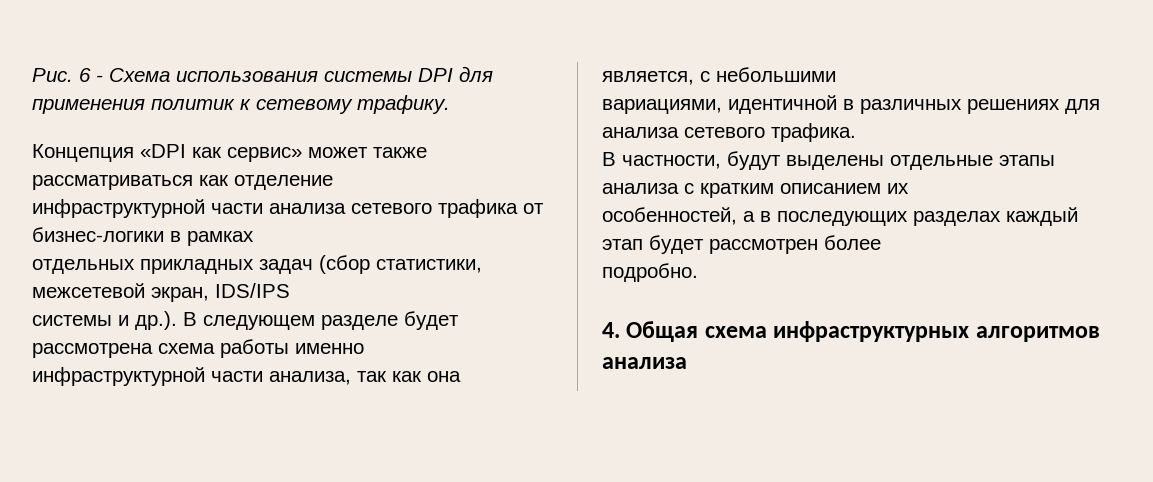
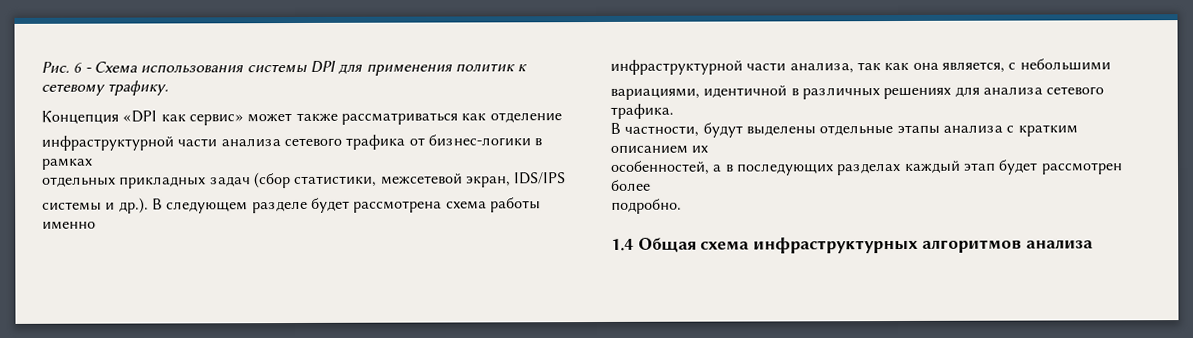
[602,322,620,338] 4. -> [611,238,634,251] 1.4

